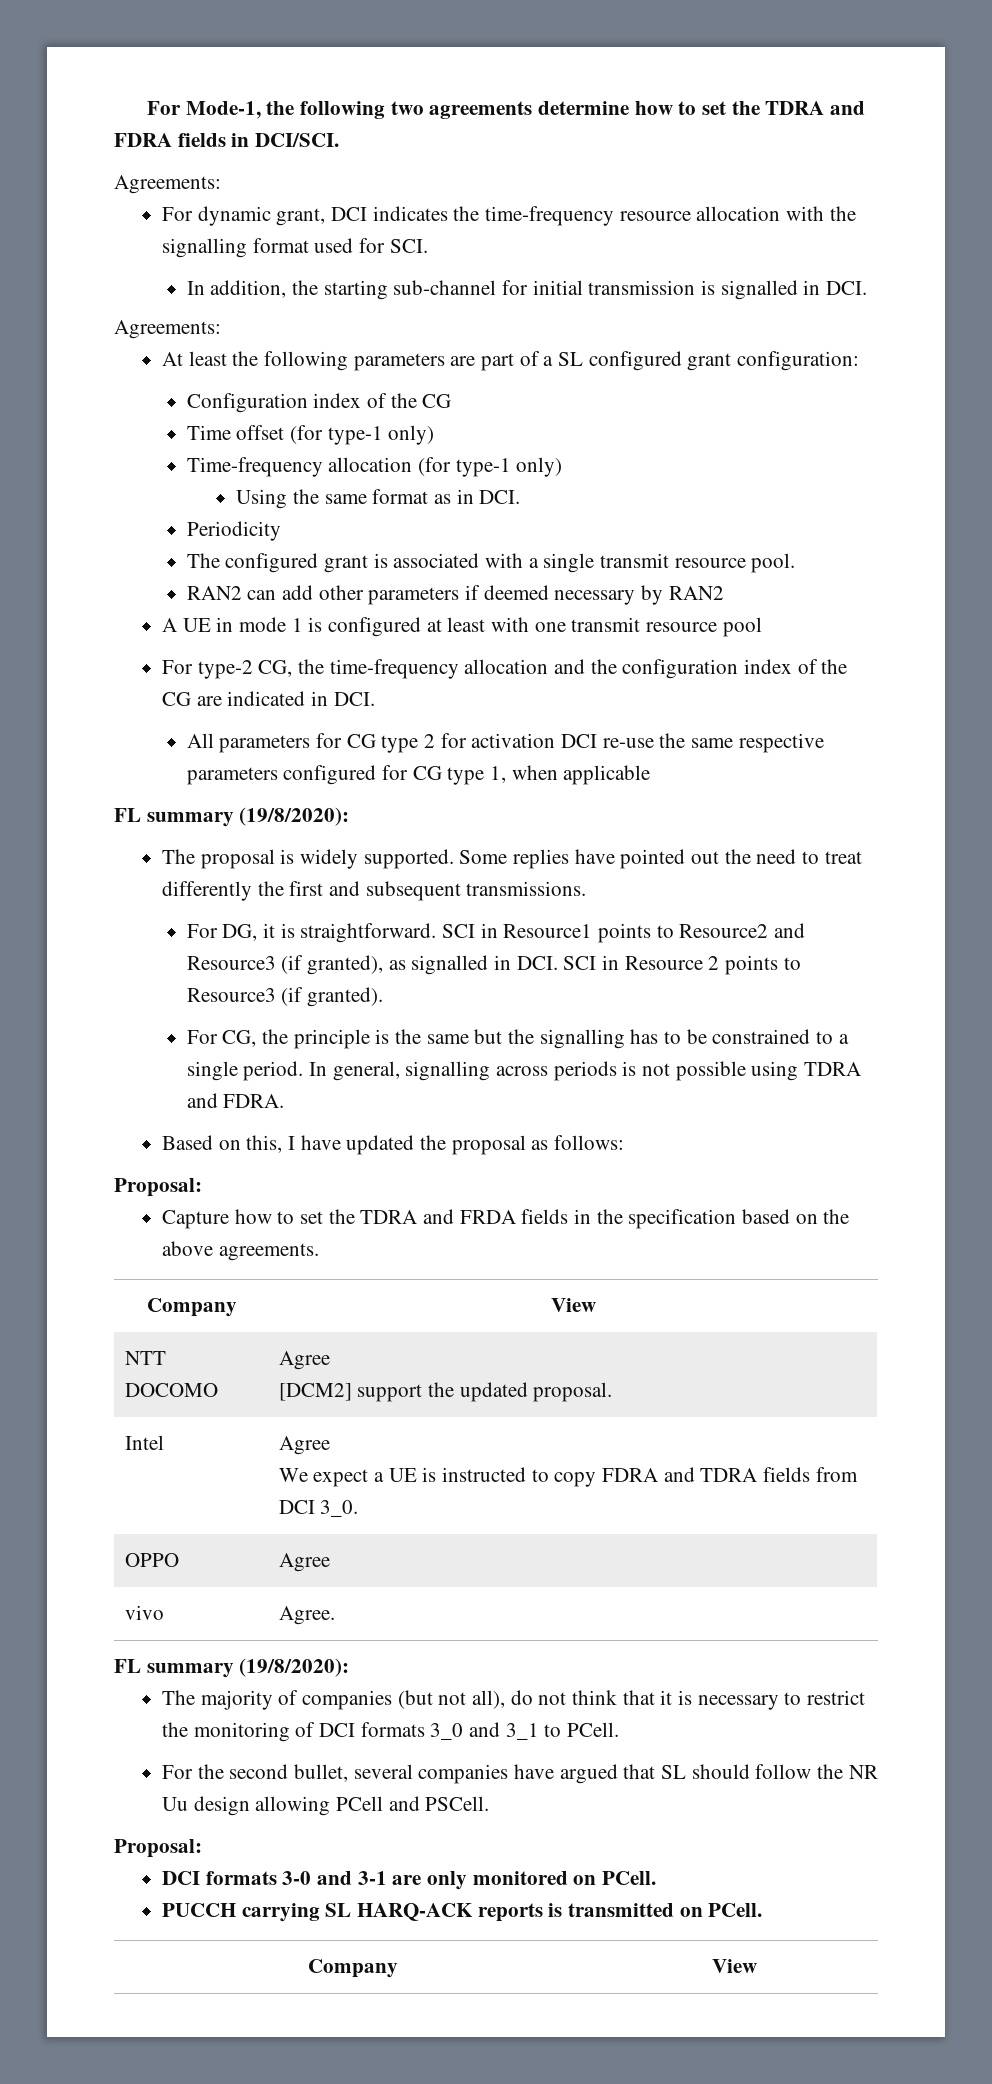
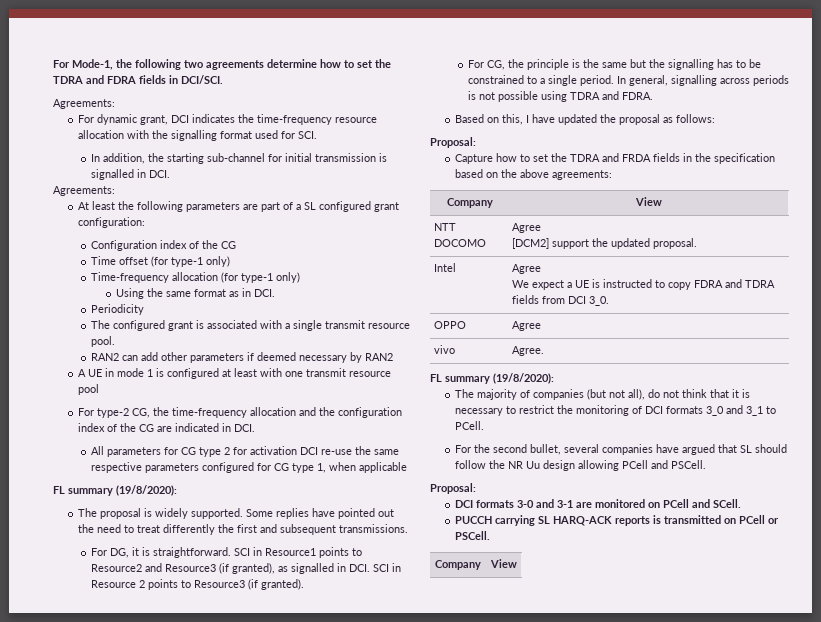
[218,1243,319,1261] agreements. -> [551,170,612,180] agreements:
[426,1871,467,1890] only -> (592, 505) none
[601,1871,656,1885] PCell. -> [662,499,741,508] PCell and SCell.
[708,1903,763,1917] PCell. -> [738,515,779,524] [454,531,490,540] PCell or PSCell.

